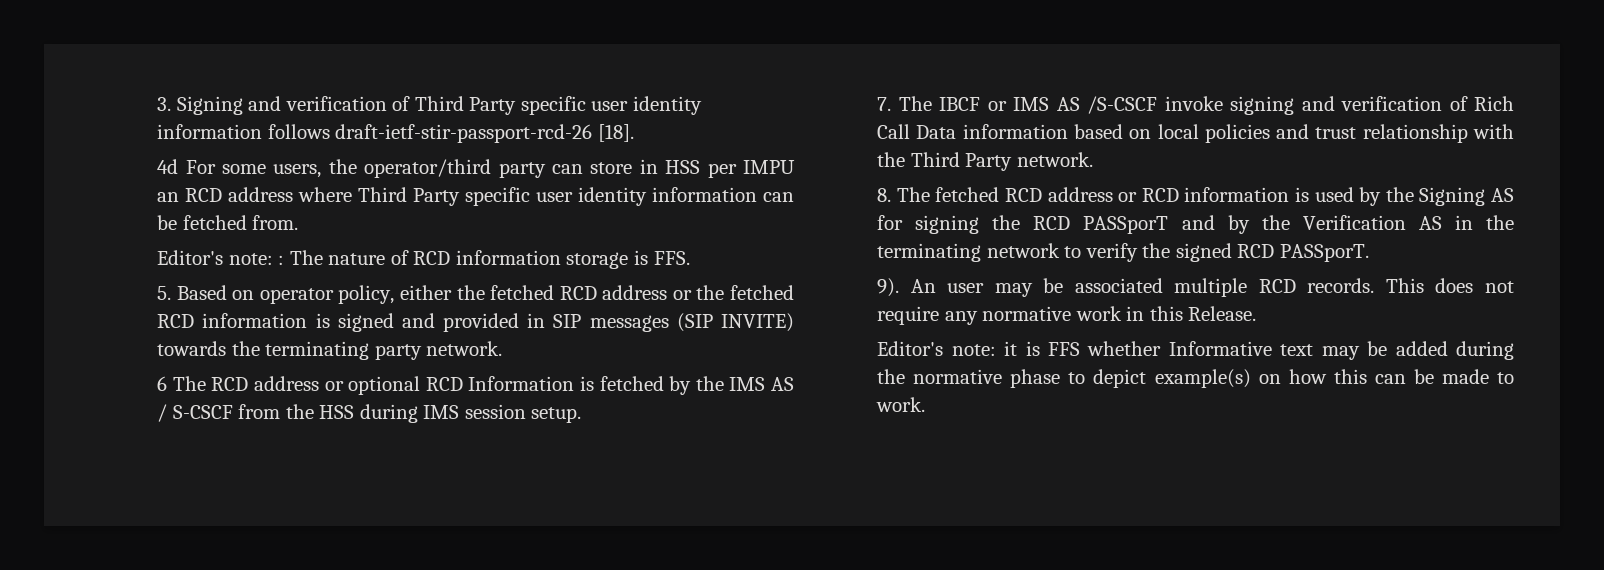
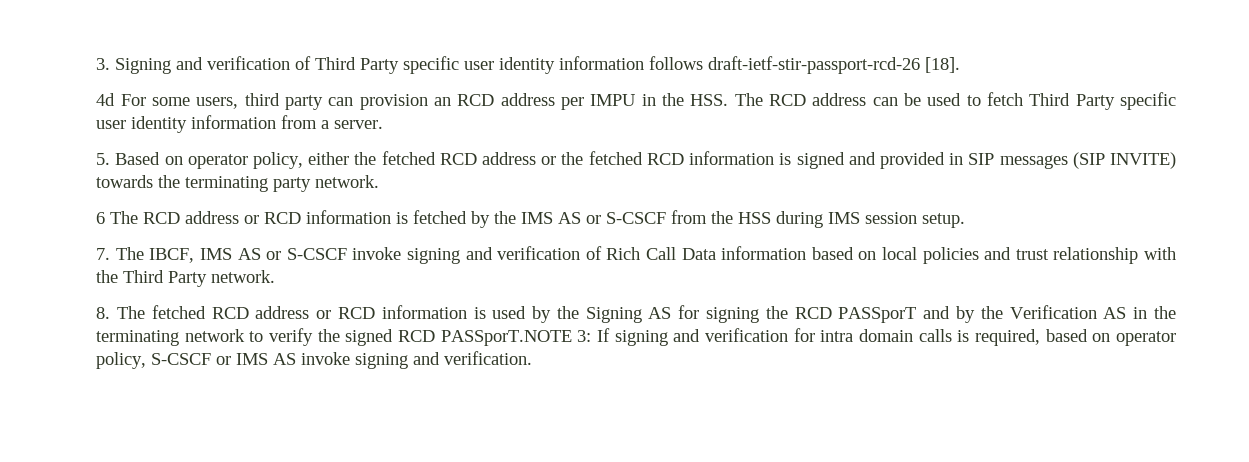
[328,159,796,178] [157,187,795,206] [157,215,299,230] [157,250,690,269] the operator/third party can store in HSS per IMPU an RCD address where Third Party specific user identity information can be fetched from. // Editor's note: : The nature of RCD information storage is FFS. -> [244,92,1176,110] [96,115,384,133] third party can provision an RCD address per IMPU in the HSS. The RCD address can be used to fetch Third Party specific user identity information from a server.
[348,376,575,395] optional RCD Information -> [264,210,392,224] RCD information
[157,404,168,422] / -> [586,215,602,224] or
[939,96,1158,114] IBCF or IMS AS /S-CSCF -> [149,248,347,263] IBCF, IMS AS or S-CSCF
[1279,244,1369,262] [877,278,1515,297] [877,306,1257,325] [877,341,1514,360] [877,369,1514,388] [876,397,926,412] PASSporT. // 9). An user may be associated multiple RCD records. This does not require any normative work in this Release. // Editor's note: it is FFS whether Informative text may be added during the normative phase to depict example(s) on how this can be made to work. -> [440,328,1177,346] [96,351,533,369] PASSporT.NOTE 3: If signing and verification for intra domain calls is required, based on operator policy, S-CSCF or IMS AS invoke signing and verification.

